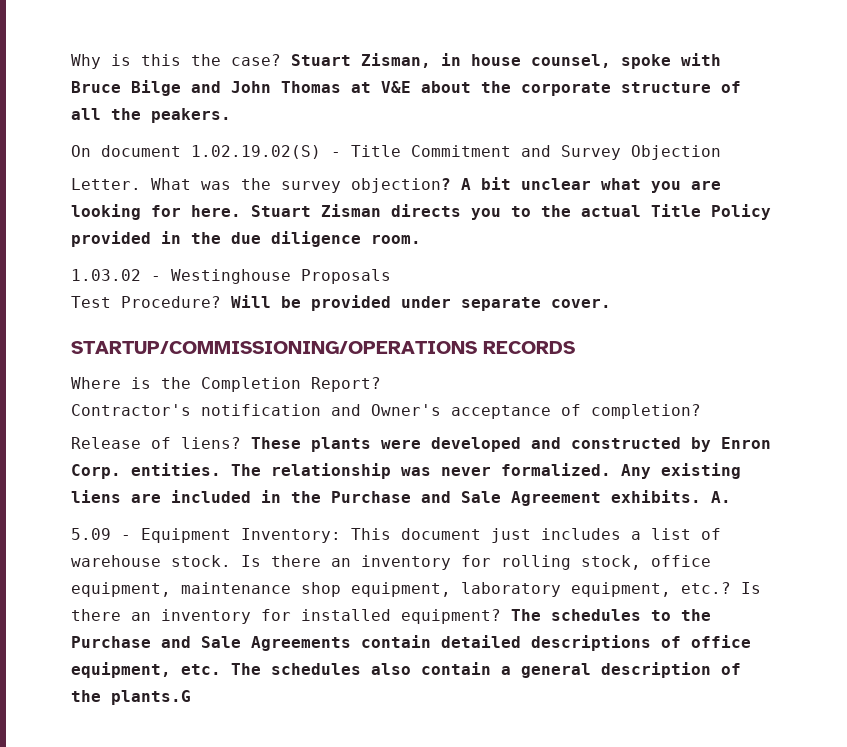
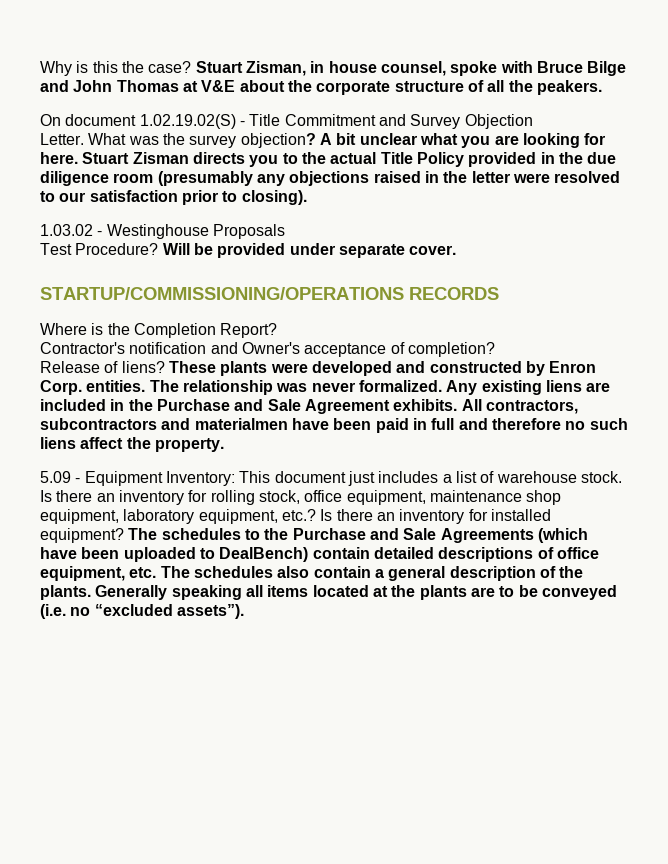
[371,235,421,244] room. -> [113,171,621,186] [40,190,307,205] room (presumably any objections raised in the letter were resolved to our satisfaction prior to closing).
[711,491,731,503] A. -> [461,399,578,414] [40,418,628,433] [40,437,224,452] All contractors, subcontractors and materialmen have been paid in full and therefore no such liens affect the property.
(351, 643) none -> [537,528,588,543] [40,547,309,562] (which have been uploaded to DealBench)
[111,690,191,705] plants.G -> [40,585,617,600] [40,604,244,619] plants. Generally speaking all items located at the plants are to be conveyed (i.e. no “excluded assets”).

